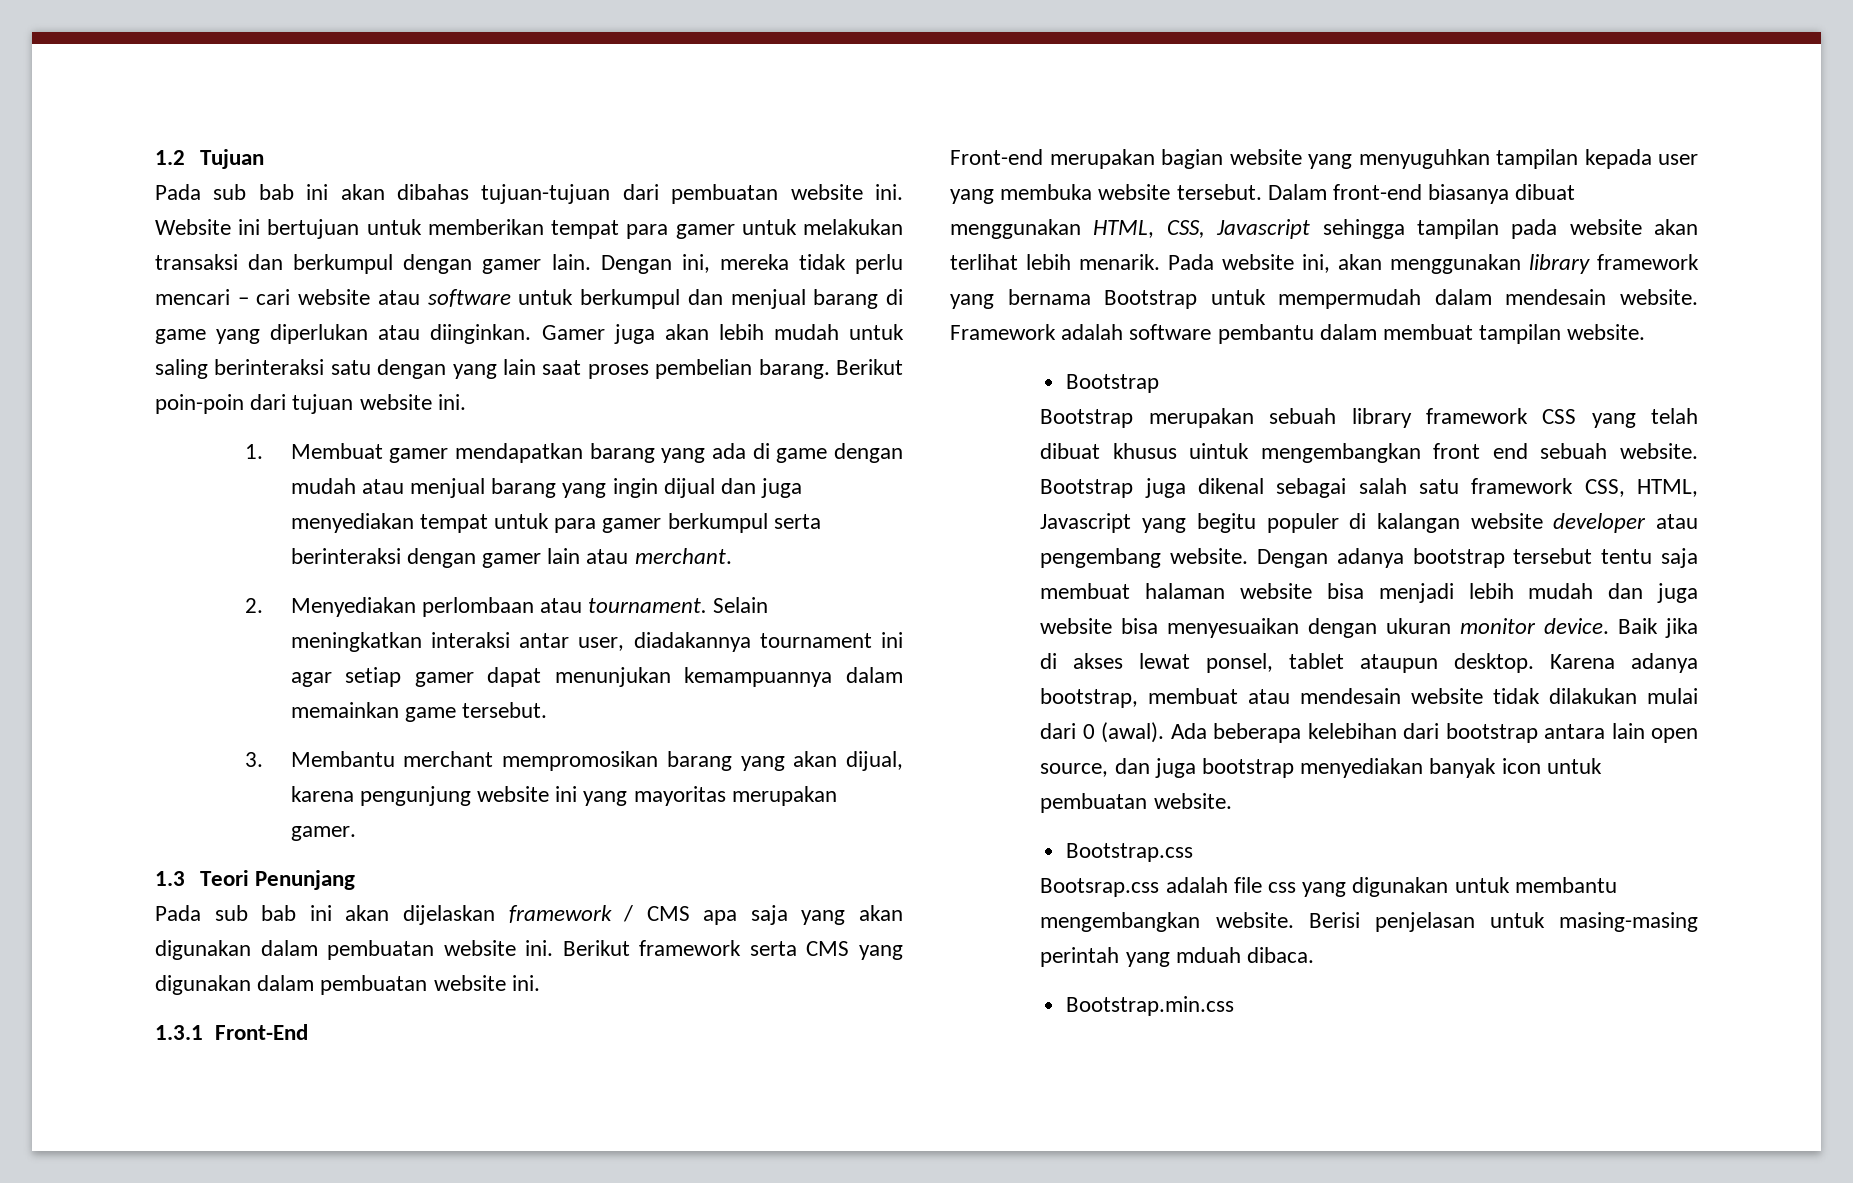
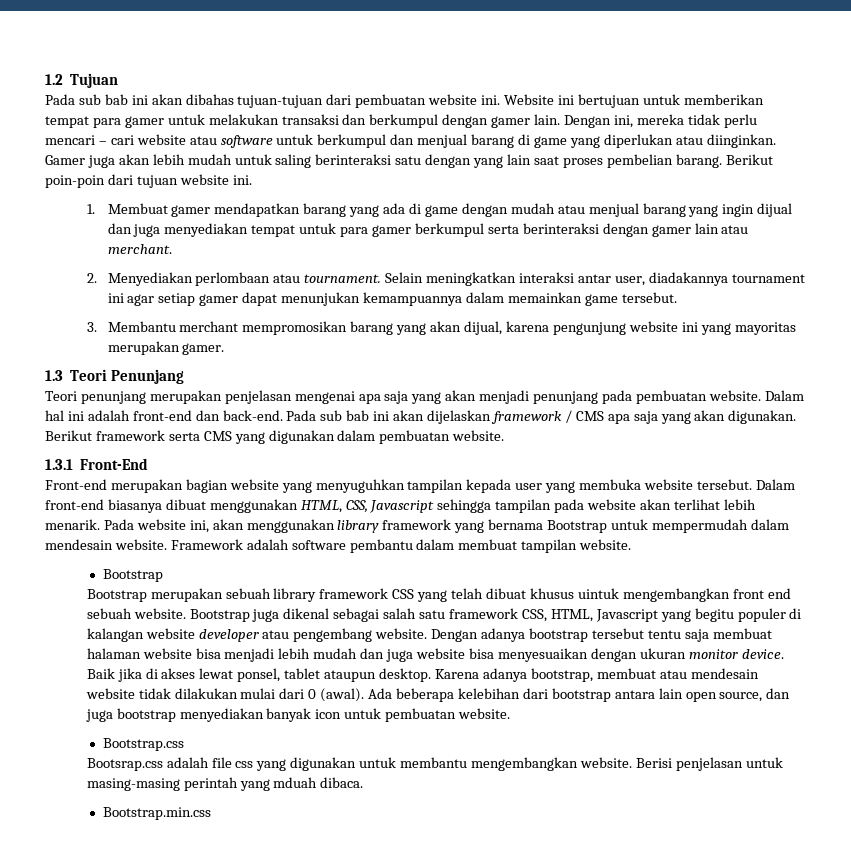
(356, 880) none -> [45,390,804,404] [45,410,283,421] Teori penunjang merupakan penjelasan mengenai apa saja yang akan menjadi penunjang pada pembuatan website. Dalam hal ini adalah front-end dan back-end.
[155,940,554,960] digunakan dalam pembuatan website ini. -> [728,410,797,424] digunakan.
[433,975,540,991] website ini. -> [452,430,505,441] website.

